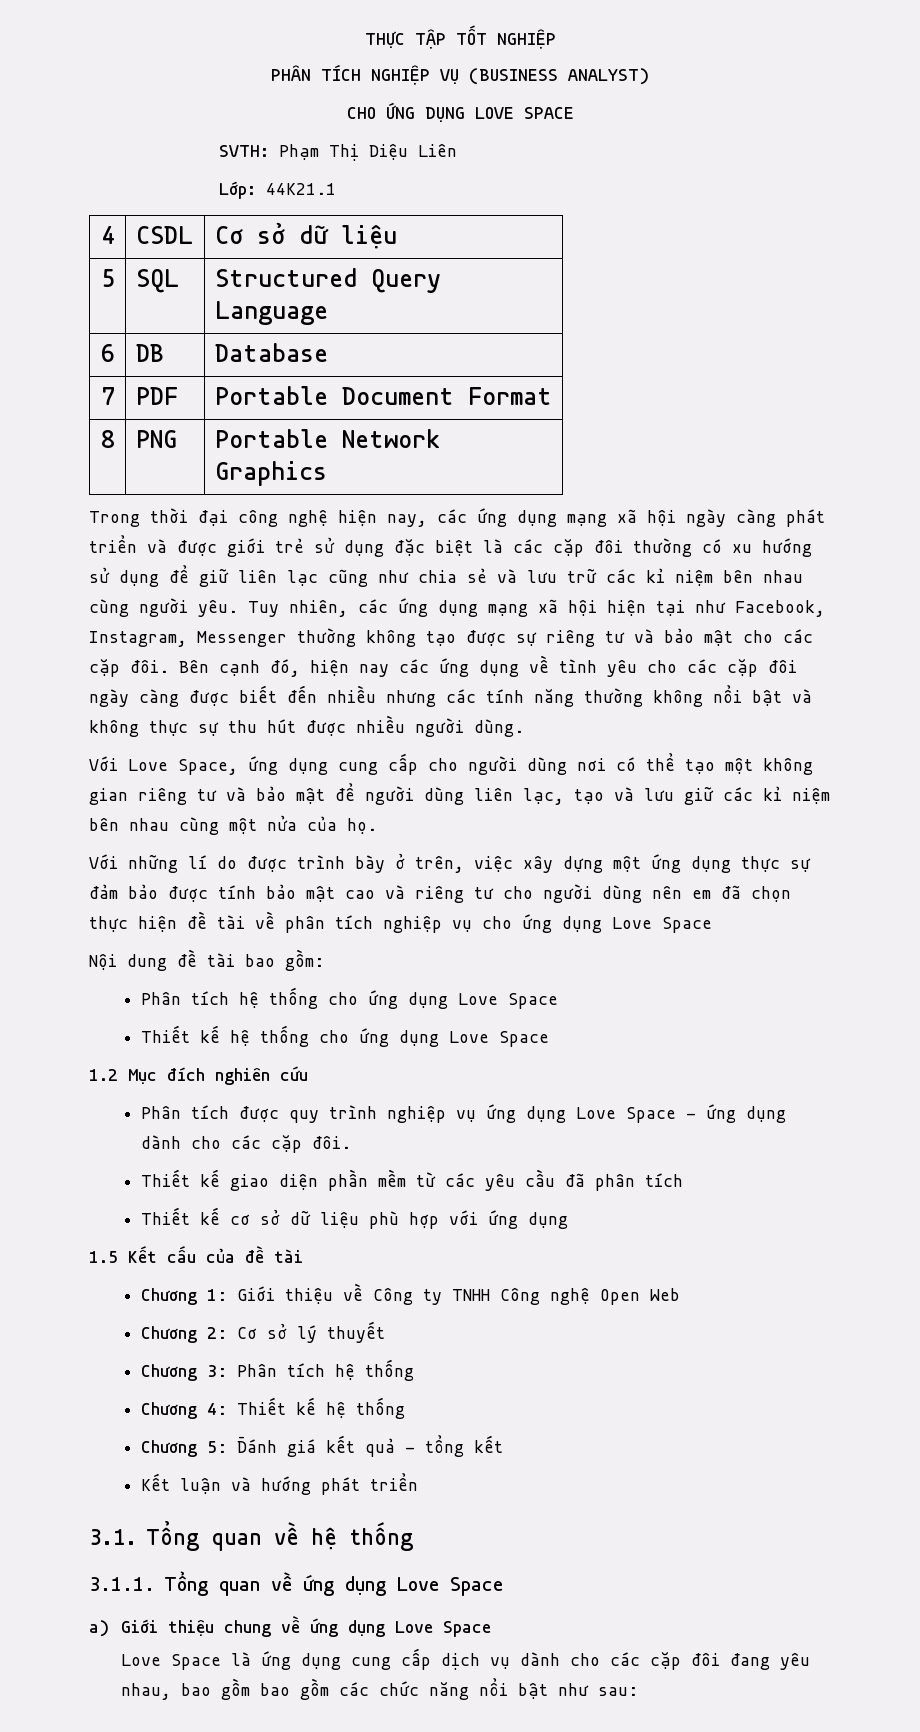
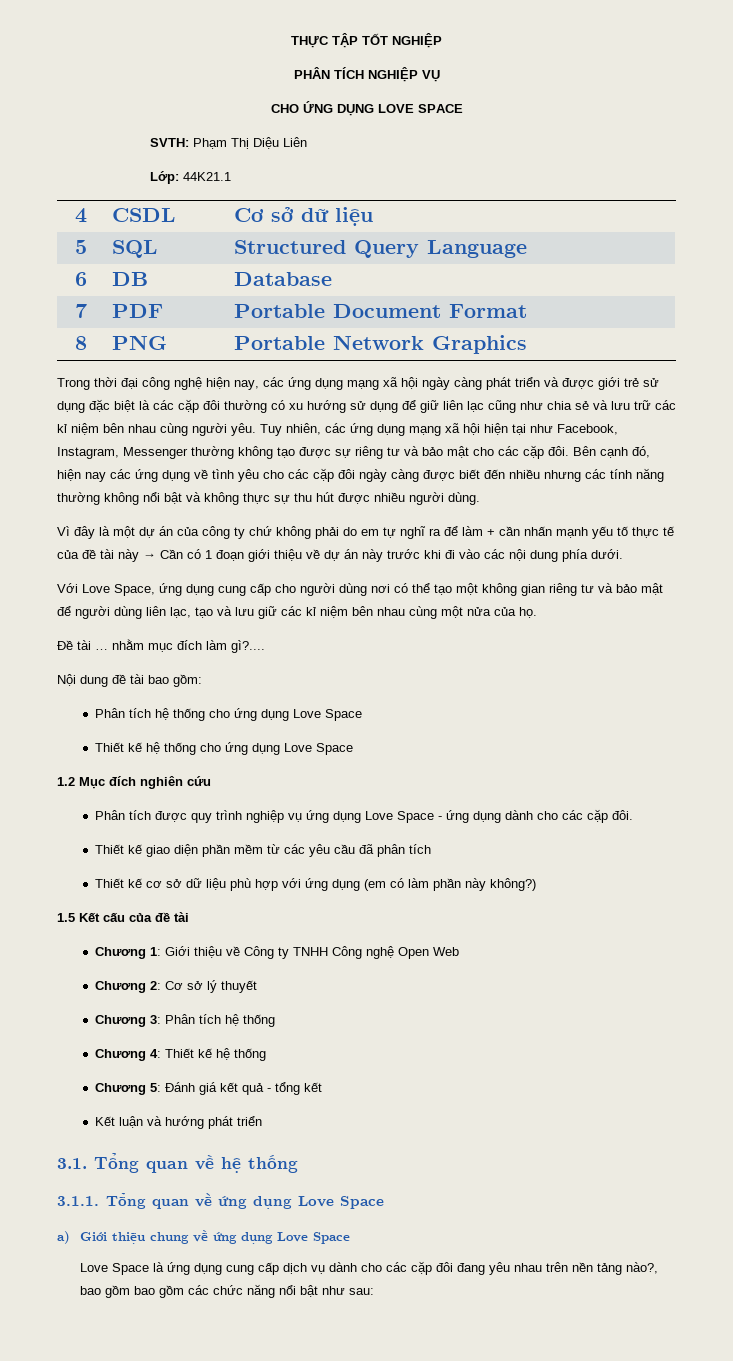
[469,68,649,85] (BUSINESS ANALYST) -> (440, 76) none
(524, 728) none -> [57,526,675,539] [57,549,623,562] // Vì đây là một dự án của công ty chứ không phải do em tự nghĩ ra để làm + cần nhấn mạnh yếu tố thực tế của đề tài này → Cần có 1 đoạn giới thiệu về dự án này trước khi đi vào các nội dung phía dưới.
[89,853,811,873] [89,884,791,903] [89,911,712,933] Với những lí do được trình bày ở trên, việc xây dựng một ứng dụng thực sự đảm bảo được tính bảo mật cao và riêng tư cho người dùng nên em đã chọn thực hiện đề tài về phân tích nghiệp vụ cho ứng dụng Love Space -> [57,639,265,653] Đề tài … nhằm mục đích làm gì?....
(568, 1220) none -> [363,878,536,891] (em có làm phần này không?)
[121,1683,172,1700] nhau, -> [514,1262,659,1275] nhau trên nền tảng nào?,

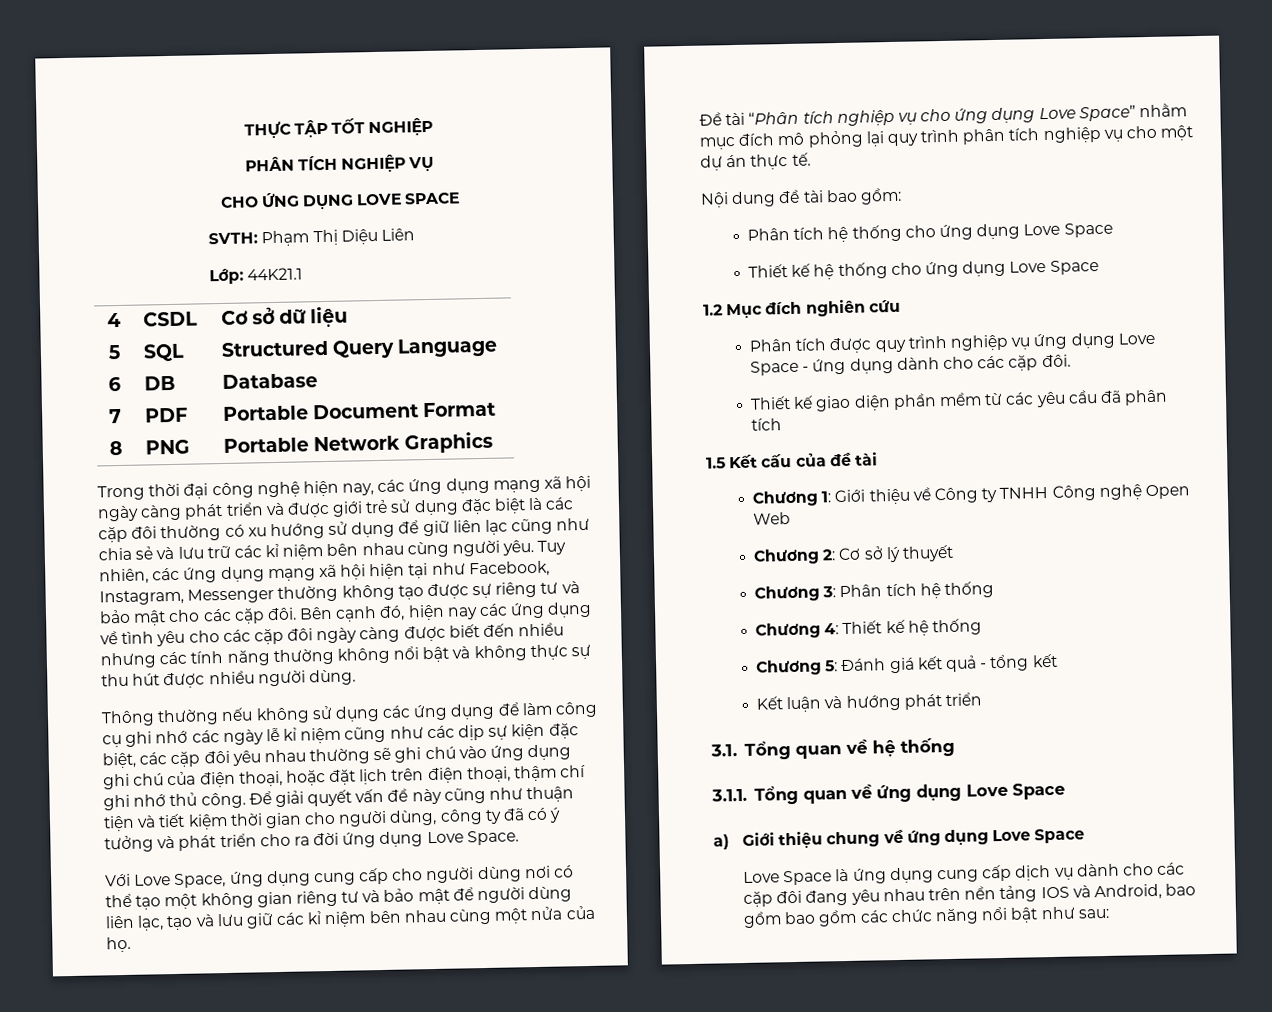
[57,526,675,539] [57,549,623,562] Vì đây là một dự án của công ty chứ không phải do em tự nghĩ ra để làm + cần nhấn mạnh yếu tố thực tế của đề tài này → Cần có 1 đoạn giới thiệu về dự án này trước khi đi vào các nội dung phía dưới. -> [101,701,599,727] [102,723,579,748] [102,744,572,769] [103,765,587,790] [103,786,575,811] [103,807,562,832] [104,830,519,853] Thông thường nếu không sử dụng các ứng dụng để làm công cụ ghi nhớ các ngày lễ kỉ niệm cũng như các dịp sự kiện đặc biệt, các cặp đôi yêu nhau thường sẽ ghi chú vào ứng dụng ghi chú của điện thoại, hoặc đặt lịch trên điện thoại, thậm chí ghi nhớ thủ công. Để giải quyết vấn đề này cũng như thuận tiện và tiết kiệm thời gian cho người dùng, công ty đã có ý tưởng và phát triển cho ra đời ứng dụng Love Space.
[95,639,265,653] … nhằm mục đích làm gì?.... -> [748,103,1188,127] [699,125,1195,150] [700,152,811,171] “Phân tích nghiệp vụ cho ứng dụng Love Space” nhằm mục đích mô phỏng lại quy trình phân tích nghiệp vụ cho một dự án thực tế.
[94,878,536,891] // Thiết kế cơ sở dữ liệu phù hợp với ứng dụng (em có làm phần này không?) -> (783, 424) none
[626,1262,659,1274] nào?, -> [1040,883,1162,901] IOS và Android,

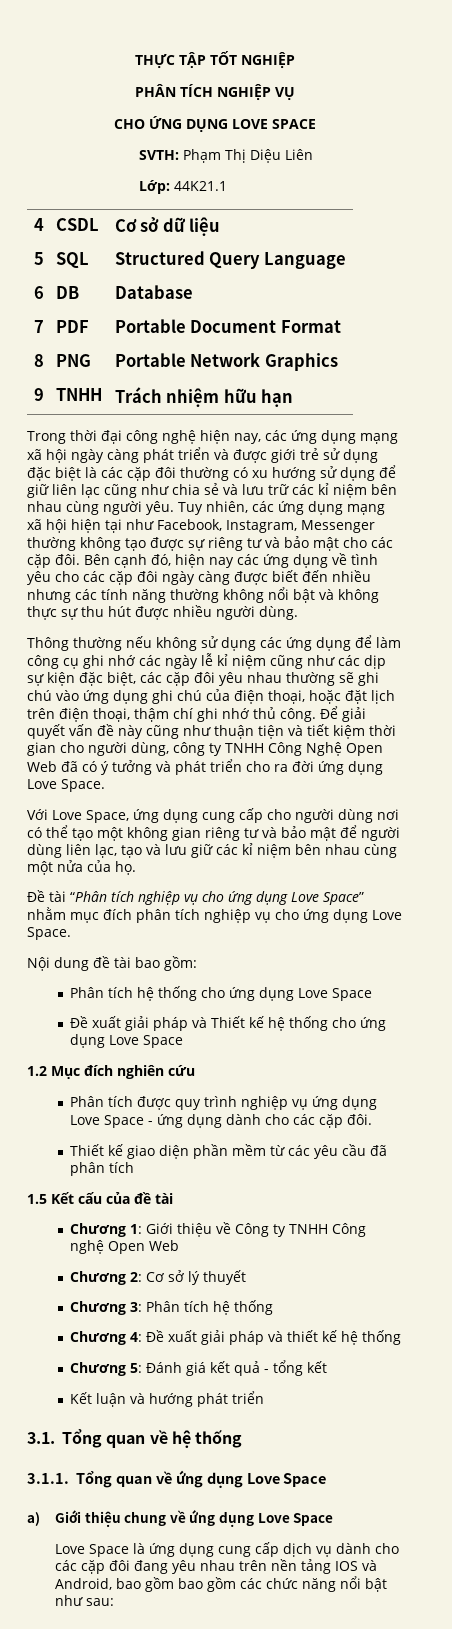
(494, 442) none -> [34,388,44,401] [56,388,103,401] [115,387,294,407] // 9 | TNHH | Trách nhiệm hữu hạn
(502, 816) none -> [225,742,383,756] [27,761,57,772] TNHH Công Nghệ Open Web
[777,129,961,148] mô phỏng lại quy trình -> (132, 914) none
[1160,125,1195,141] [700,152,811,171] một dự án thực tế. -> [303,909,402,923] [27,927,71,940] ứng dụng Love Space.
(1113, 230) none -> [70,1016,208,1031] Đề xuất giải pháp và
[842,620,883,635] Thiết -> [146,1330,319,1345] Đề xuất giải pháp và thiết

